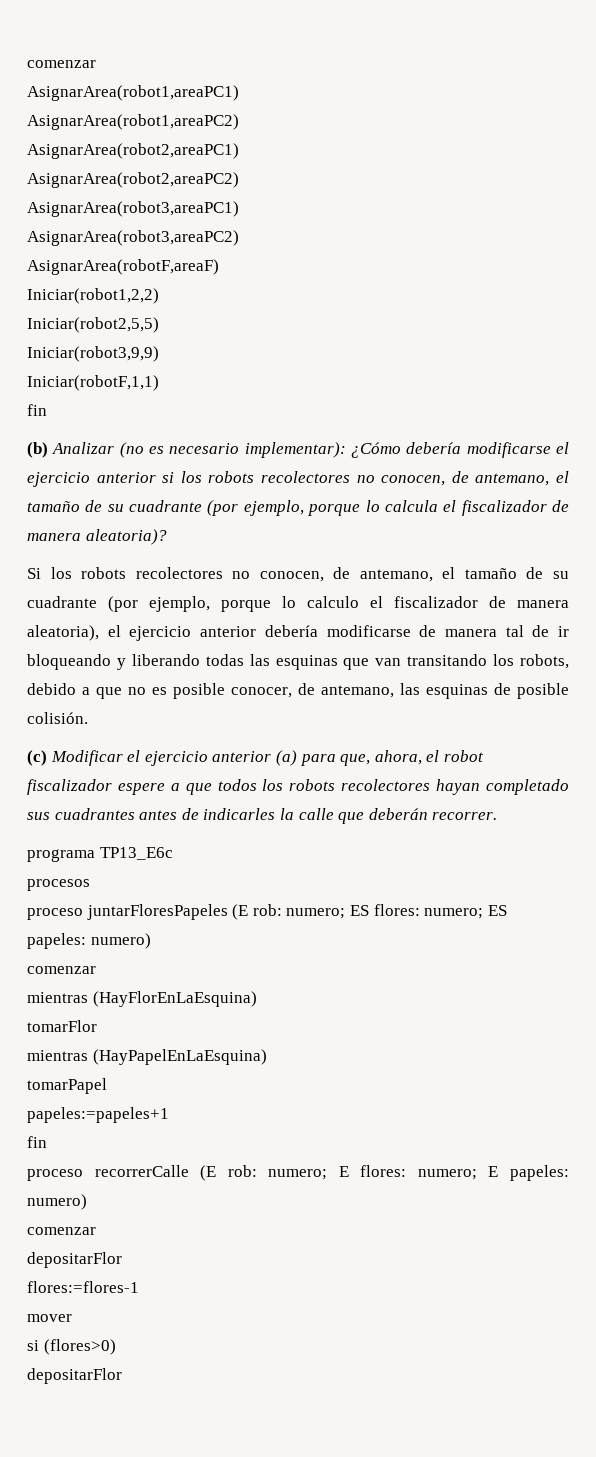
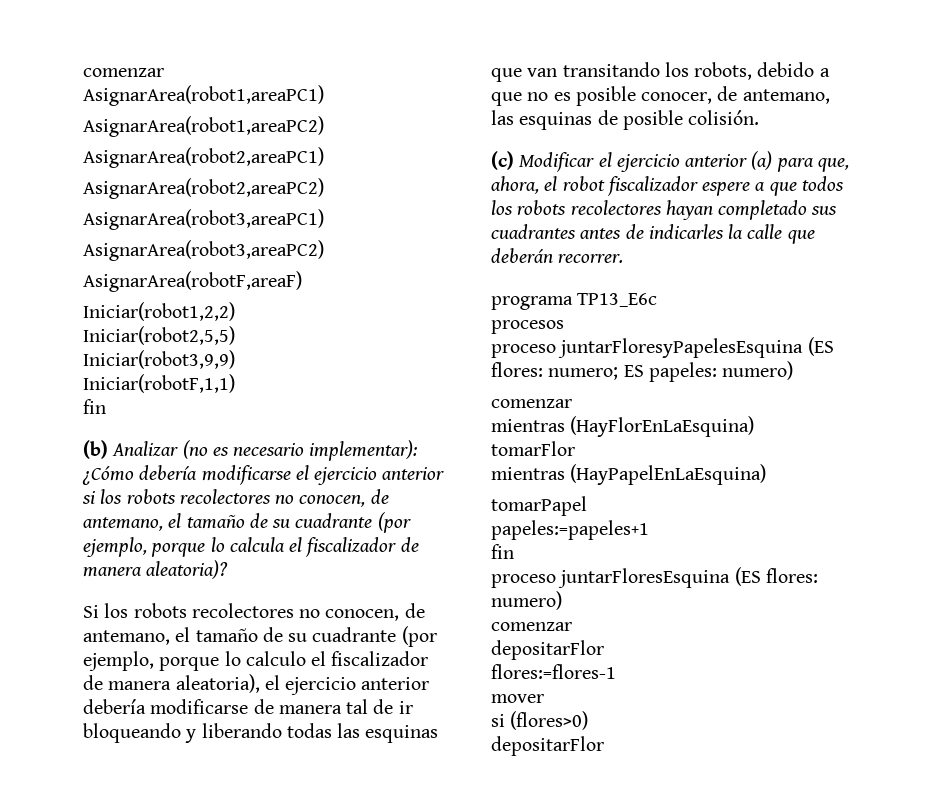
[86,904,369,920] juntarFloresPapeles (E rob: numero; ES -> [558,337,834,358] juntarFloresyPapelesEsquina (ES
[94,1165,569,1181] recorrerCalle (E rob: numero; E flores: numero; E papeles: -> [558,567,818,588] juntarFloresEsquina (ES flores:

